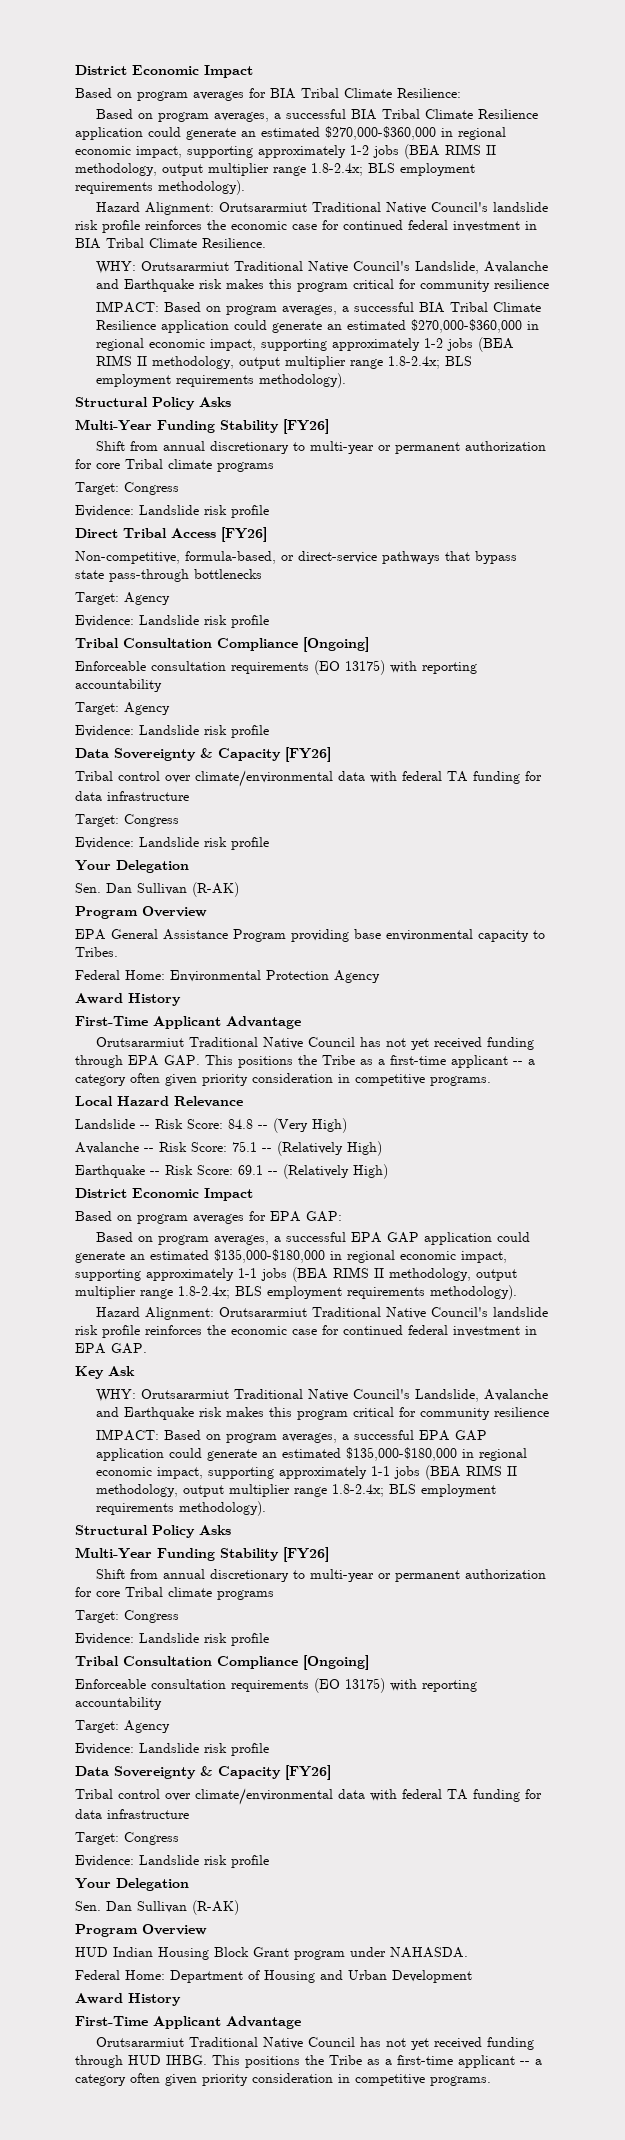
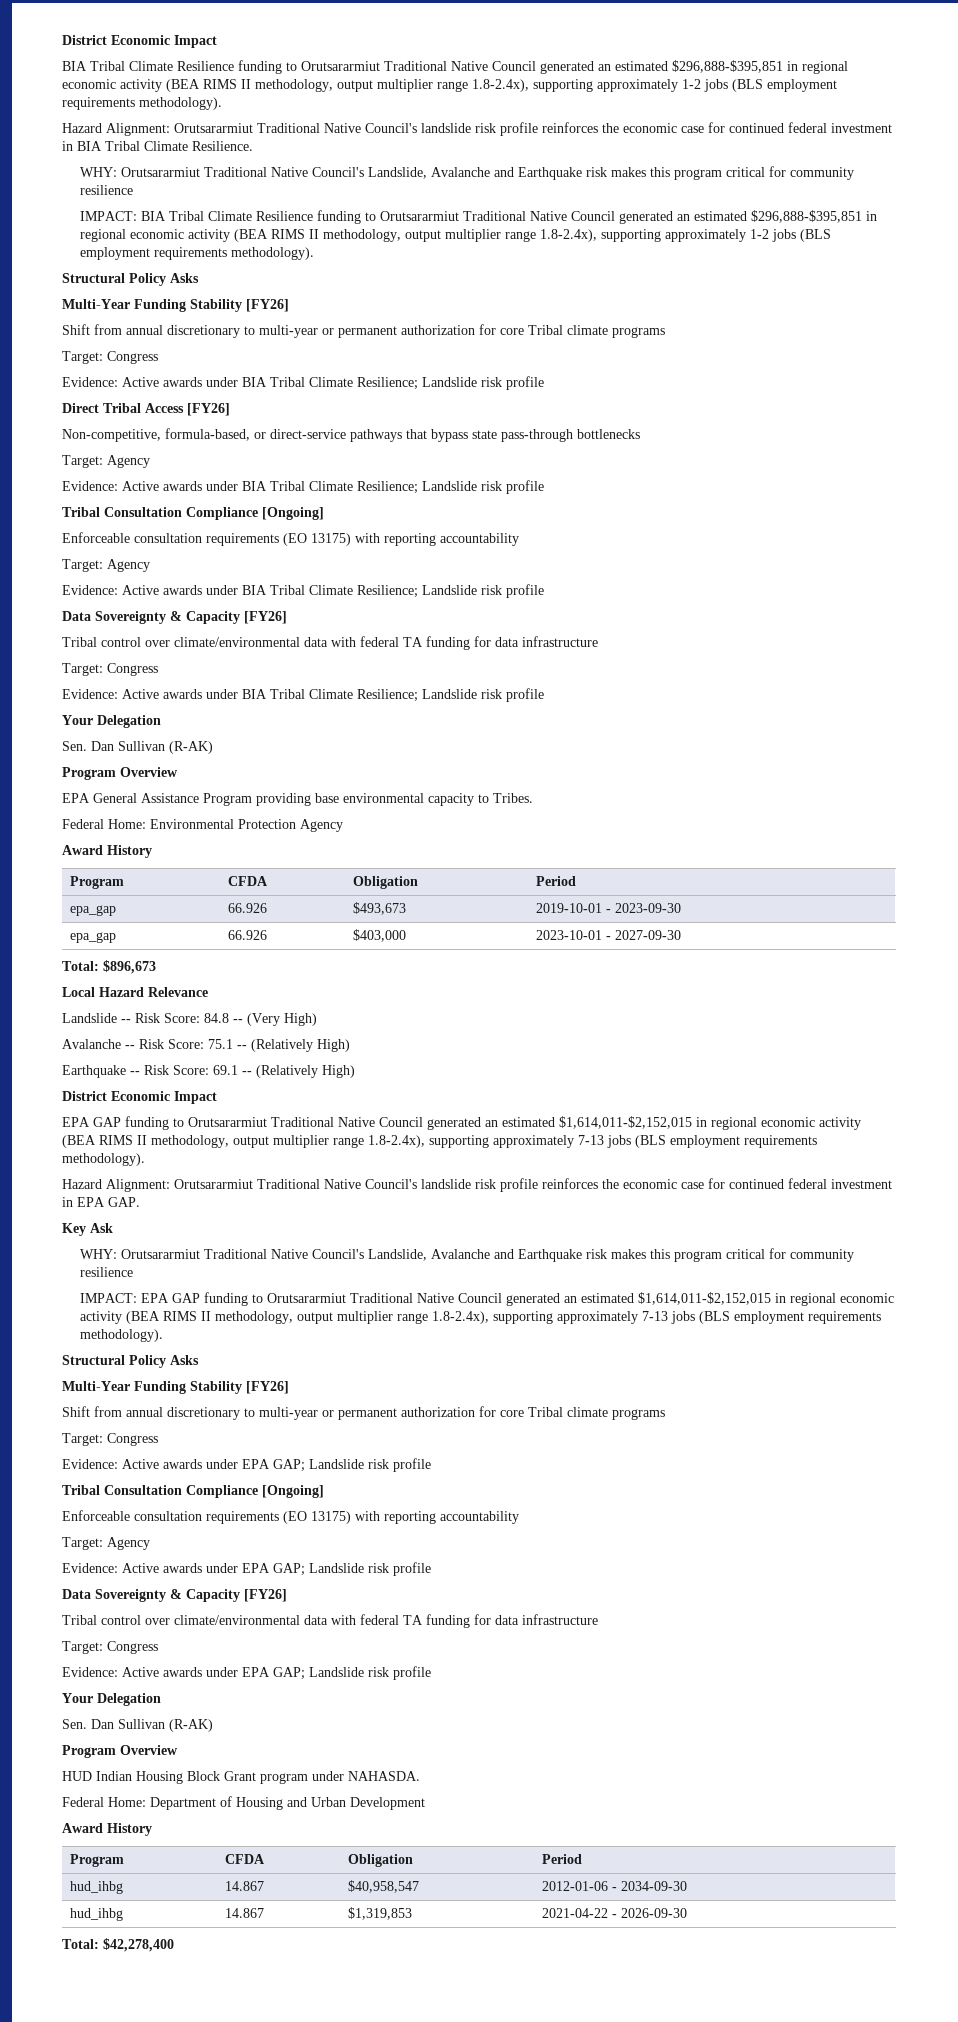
[75,65,253,78] [75,88,461,101] [95,109,538,122] [75,126,506,140] [75,144,496,159] [75,163,395,176] District Economic Impact // Based on program averages for BIA Tribal Climate Resilience: // Based on program averages, a successful BIA Tribal Climate Resilience application could generate an estimated $270,000-$360,000 in regional economic impact, supporting approximately 1-2 jobs (BEA RIMS II methodology, output multiplier range 1.8-2.4x; BLS -> [62,35,217,48] [62,60,848,74] [62,79,763,92] District Economic Impact // BIA Tribal Climate Resilience funding to Orutsararmiut Traditional Native Council generated an estimated $296,888-$395,851 in regional economic activity (BEA RIMS II methodology, output multiplier range 1.8-2.4x), supporting approximately 1-2 jobs (BLS
[163,302,541,315] [95,319,539,333] [95,337,514,352] [95,355,472,369] Based on program averages, a successful BIA Tribal Climate Resilience application could generate an estimated $270,000-$360,000 in regional economic impact, supporting approximately 1-2 jobs (BEA RIMS II methodology, output multiplier range 1.8-2.4x; BLS -> [140,210,877,224] [79,229,831,242] BIA Tribal Climate Resilience funding to Orutsararmiut Traditional Native Council generated an estimated $296,888-$395,851 in regional economic activity (BEA RIMS II methodology, output multiplier range 1.8-2.4x), supporting approximately 1-2 jobs (BLS
(134, 511) none -> [122,377,418,390] Active awards under BIA Tribal Climate Resilience;
(134, 621) none -> [122,481,418,494] Active awards under BIA Tribal Climate Resilience;
(134, 731) none -> [122,585,418,598] Active awards under BIA Tribal Climate Resilience;
(134, 843) none -> [122,689,418,702] Active awards under BIA Tribal Climate Resilience;
[75,1016,301,1029] [95,1037,534,1050] [75,1055,535,1068] [75,1073,491,1086] // First-Time Applicant Advantage // Orutsararmiut Traditional Native Council has not yet received funding through EPA GAP. This positions the Tribe as a first-time applicant -- a category often given priority consideration in competitive programs. -> [69,876,124,889] [227,876,268,886] [352,876,418,889] [535,876,576,886] [69,905,116,916] [227,903,267,913] [352,902,406,915] [535,903,681,913] [69,932,116,943] [227,930,267,940] [352,929,406,942] [535,930,681,940] [62,960,156,974] // Program | CFDA | Obligation | Period // epa_gap | 66.926 | $493,673 | 2019-10-01 - 2023-09-30 // epa_gap | 66.926 | $403,000 | 2023-10-01 - 2027-09-30 // Total: $896,673
[75,1211,342,1224] [95,1232,530,1245] [75,1249,507,1263] [75,1267,517,1282] [75,1286,262,1299] Based on program averages for EPA GAP: // Based on program averages, a successful EPA GAP application could generate an estimated $135,000-$180,000 in regional economic impact, supporting approximately 1-1 jobs (BEA RIMS II methodology, output multiplier range 1.8-2.4x; BLS -> [62,1116,861,1130] [62,1135,666,1148] EPA GAP funding to Orutsararmiut Traditional Native Council generated an estimated $1,614,011-$2,152,015 in regional economic activity (BEA RIMS II methodology, output multiplier range 1.8-2.4x), supporting approximately 7-13 jobs (BLS
[163,1430,487,1443] [95,1447,527,1461] [95,1465,517,1480] [95,1484,416,1497] Based on program averages, a successful EPA GAP application could generate an estimated $135,000-$180,000 in regional economic impact, supporting approximately 1-1 jobs (BEA RIMS II methodology, output multiplier range 1.8-2.4x; BLS -> [140,1292,894,1306] [79,1311,730,1324] EPA GAP funding to Orutsararmiut Traditional Native Council generated an estimated $1,614,011-$2,152,015 in regional economic activity (BEA RIMS II methodology, output multiplier range 1.8-2.4x), supporting approximately 7-13 jobs (BLS
(134, 1639) none -> [122,1459,305,1472] Active awards under EPA GAP;
(134, 1749) none -> [122,1563,305,1576] Active awards under EPA GAP;
(134, 1861) none -> [122,1667,305,1680] Active awards under EPA GAP;
[75,2016,301,2029] [95,2037,534,2050] [75,2055,542,2068] [75,2073,491,2086] // First-Time Applicant Advantage // Orutsararmiut Traditional Native Council has not yet received funding through HUD IHBG. This positions the Tribe as a first-time applicant -- a category often given priority consideration in competitive programs. -> [69,1854,124,1867] [224,1854,265,1864] [347,1854,413,1867] [541,1854,582,1864] [69,1881,123,1894] [224,1881,264,1891] [347,1880,419,1893] [541,1881,687,1891] [69,1908,123,1921] [224,1908,264,1918] [347,1907,412,1920] [541,1908,687,1918] [62,1938,174,1952] // Program | CFDA | Obligation | Period // hud_ihbg | 14.867 | $40,958,547 | 2012-01-06 - 2034-09-30 // hud_ihbg | 14.867 | $1,319,853 | 2021-04-22 - 2026-09-30 // Total: $42,278,400

